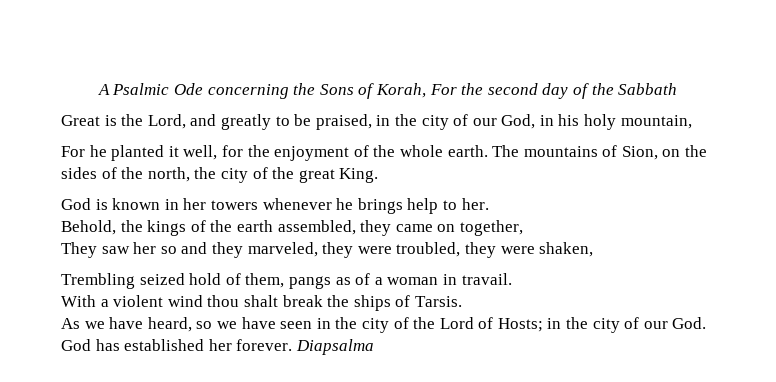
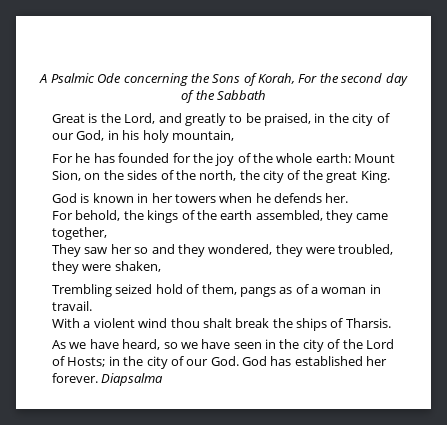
[111,145,218,161] planted it well, -> [93,153,170,163] has founded
[274,146,350,161] enjoyment -> [215,153,235,166] joy
[447,145,618,157] earth. The mountains of -> [315,153,396,163] earth: Mount
[262,198,457,214] whenever he brings help to -> [219,193,323,203] when he defends
[61,220,117,235] Behold, -> [52,210,121,221] For behold,
[437,224,456,232] on -> (389, 216) none
[247,242,318,257] marveled, -> [208,244,273,255] wondered,
[414,296,462,307] Tarsis. -> [345,318,391,328] Tharsis.

